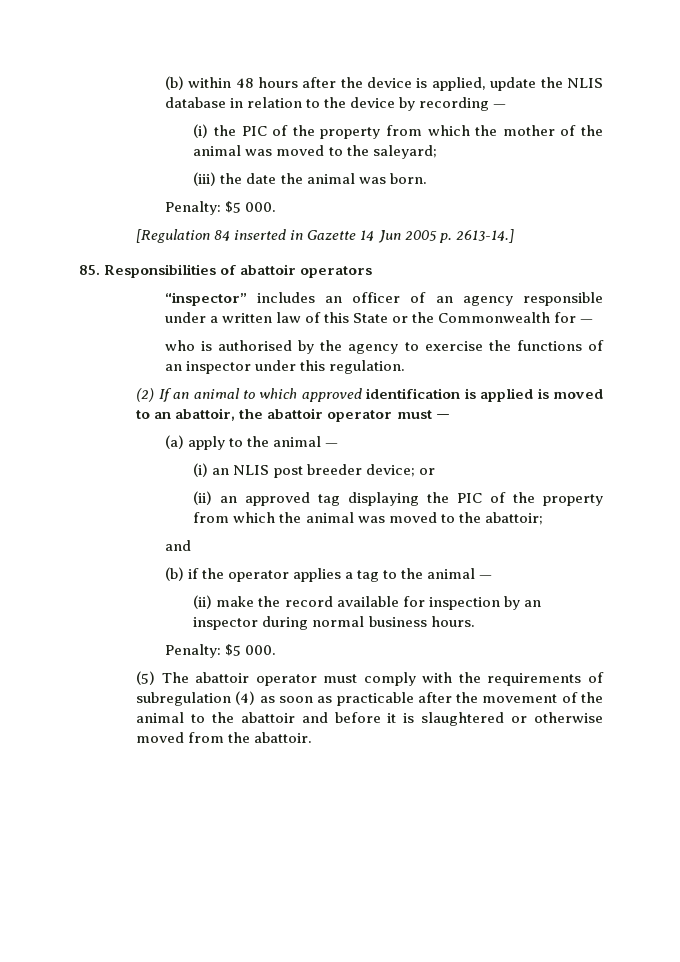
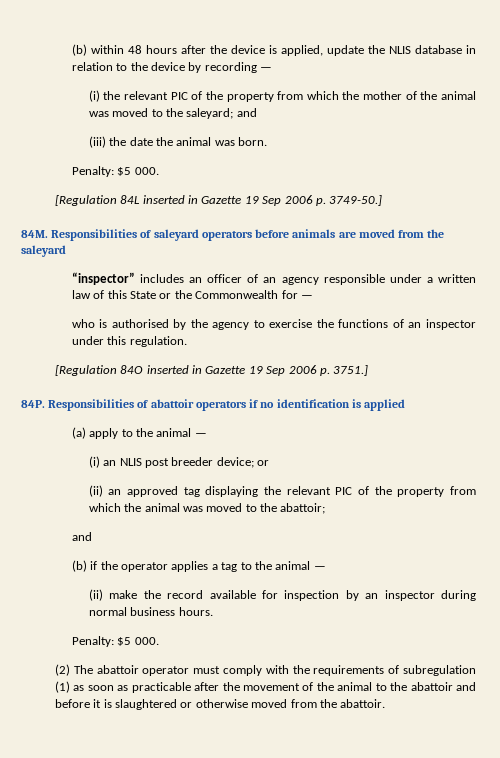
(236, 130) none -> [124,91,169,100] relevant
(437, 152) none -> [236,108,257,117] and
[214,229,514,243] [79,264,373,278] 84 inserted in Gazette 14 Jun 2005 p. 2613-14.] // 85. Responsibilities of abattoir operators -> [120,195,383,206] [21,229,445,241] [21,245,66,257] 84L inserted in Gazette 19 Sep 2006 p. 3749-50.] // 84M. Responsibilities of saleyard operators before animals are moved from the saleyard
[136,388,604,402] [136,408,450,422] (2) If an animal to which approved identification is applied is moved to an abattoir, the abattoir operator must — -> [54,365,369,376] [21,399,406,411] [Regulation 84O inserted in Gazette 19 Sep 2006 p. 3751.] // 84P. Responsibilities of abattoir operators if no identification is applied
(450, 497) none -> [286,486,331,495] relevant
[136,671,156,685] (5) -> [54,664,70,676] (2)
[235,691,256,705] (4) -> [54,681,70,693] (1)

